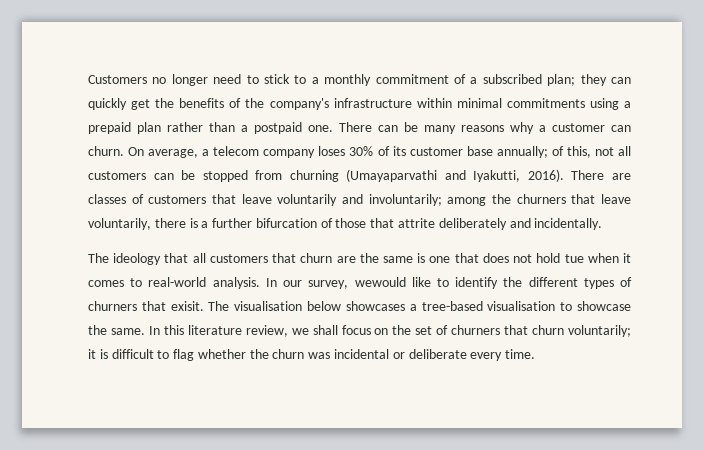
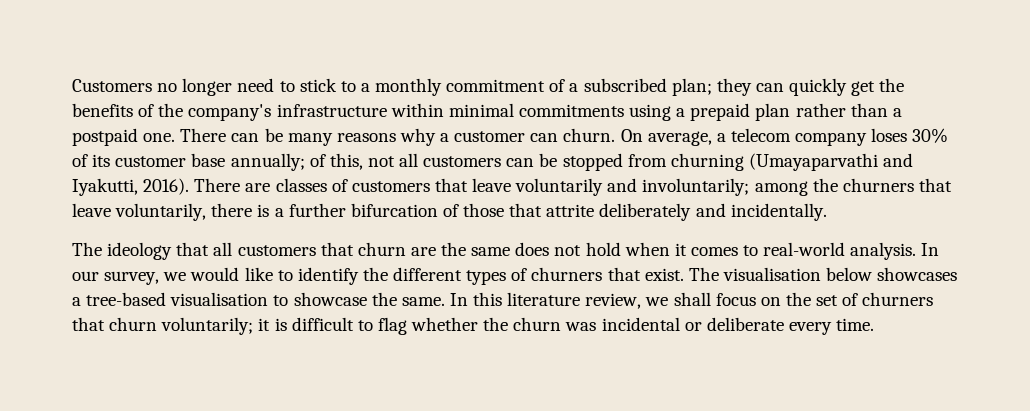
[417,253,479,263] is one that -> (511, 251) none
[564,254,584,263] tue -> (621, 249) none
[354,277,406,287] wewould -> [163,267,240,281] we would
[170,301,204,311] exisit. -> [644,268,684,281] exist.

